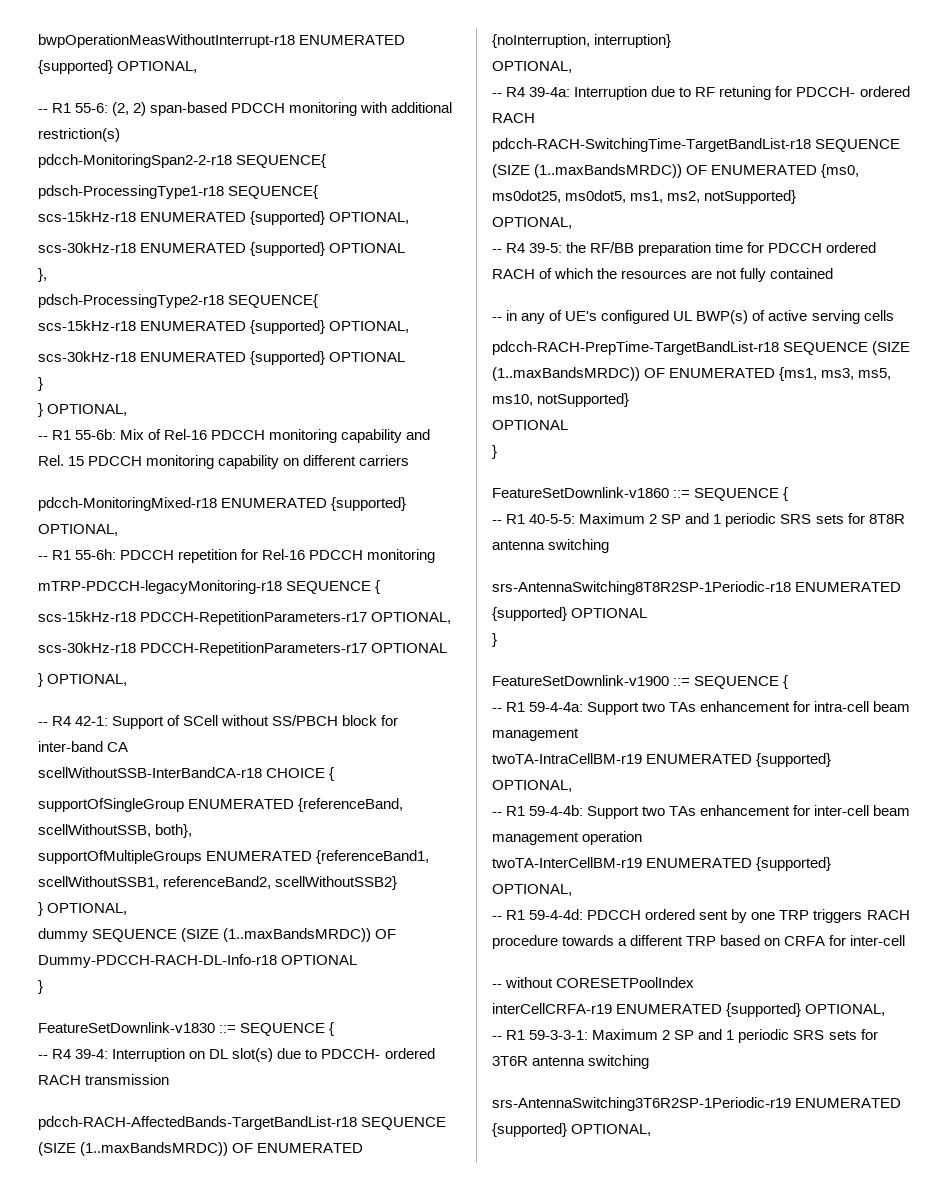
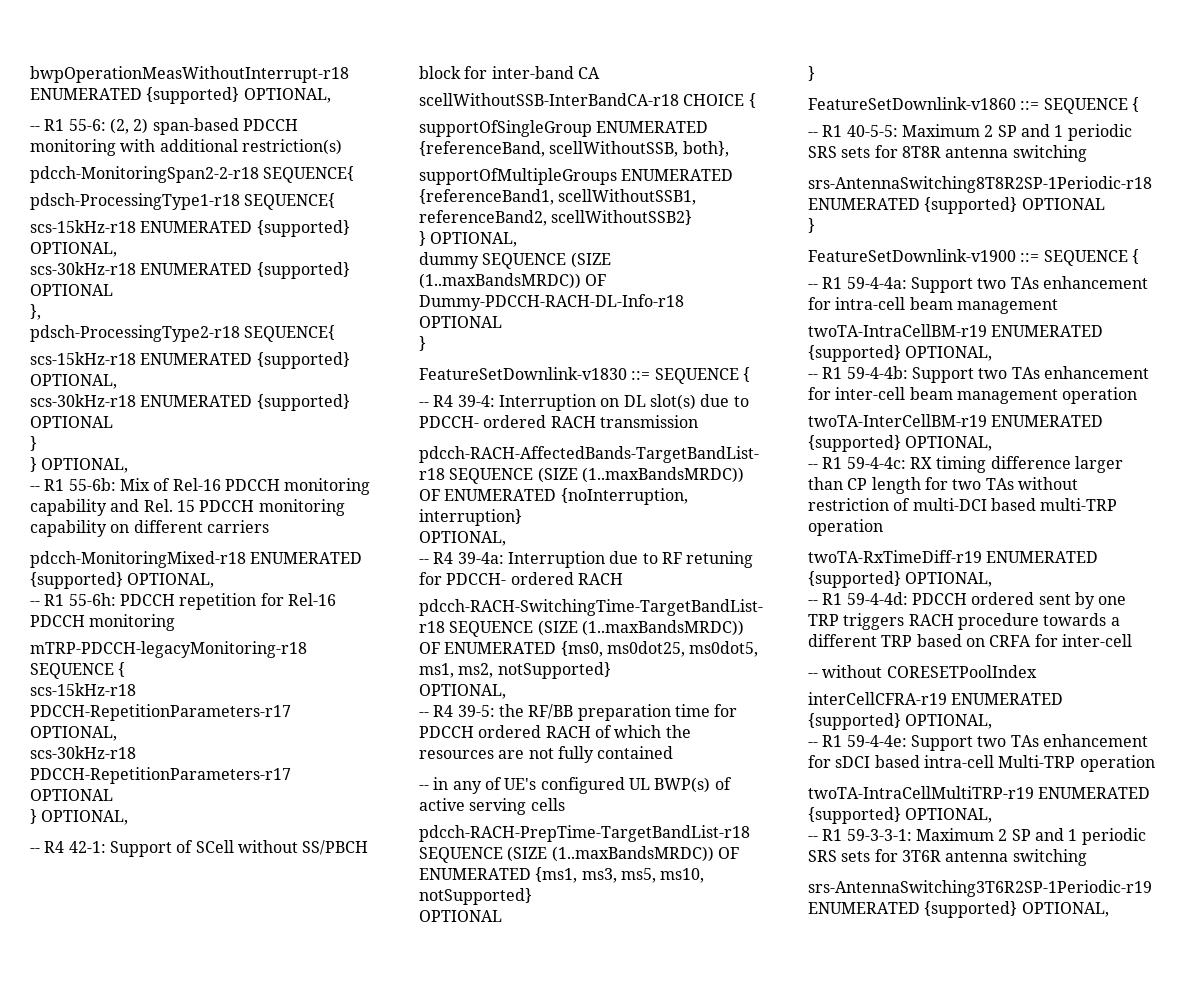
(572, 890) none -> [808,456,1123,473] [808,477,1078,494] [808,498,1118,511] [808,519,883,536] [808,550,1099,563] [808,571,993,588] // -- R1 59-4-4c: RX timing difference larger than CP length for two TAs without restriction of multi-DCI based multi-TRP operation // twoTA-RxTimeDiff-r19 ENUMERATED {supported} OPTIONAL,
[492,1003,612,1014] interCellCRFA-r19 -> [808,692,1064,705] [808,713,993,730] [808,734,1148,751] [808,755,1155,772] [808,786,1034,799] interCellCFRA-r19 ENUMERATED {supported} OPTIONAL, // -- R1 59-4-4e: Support two TAs enhancement for sDCI based intra-cell Multi-TRP operation // twoTA-IntraCellMultiTRP-r19

